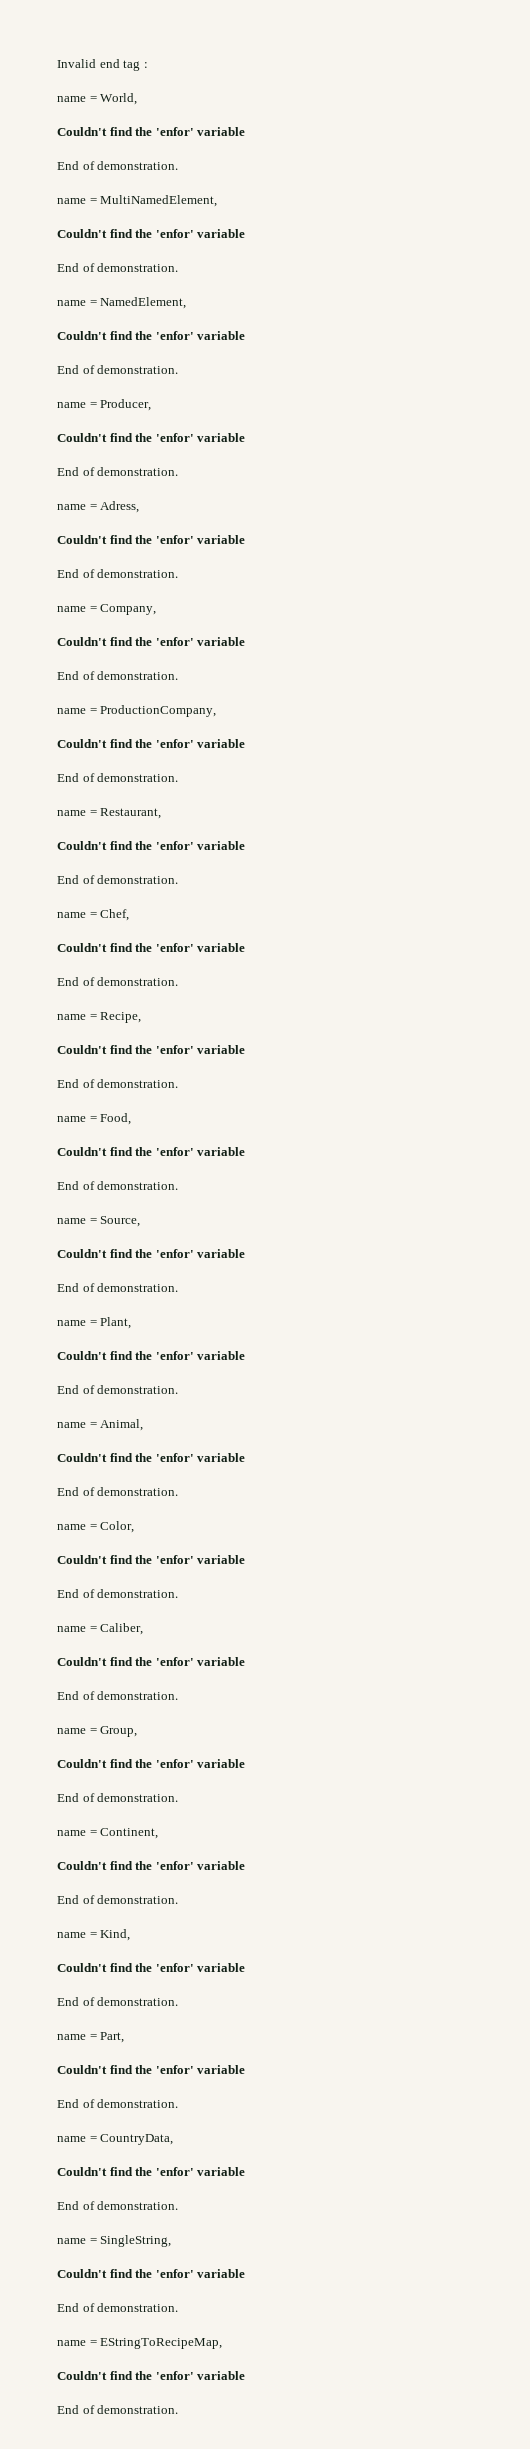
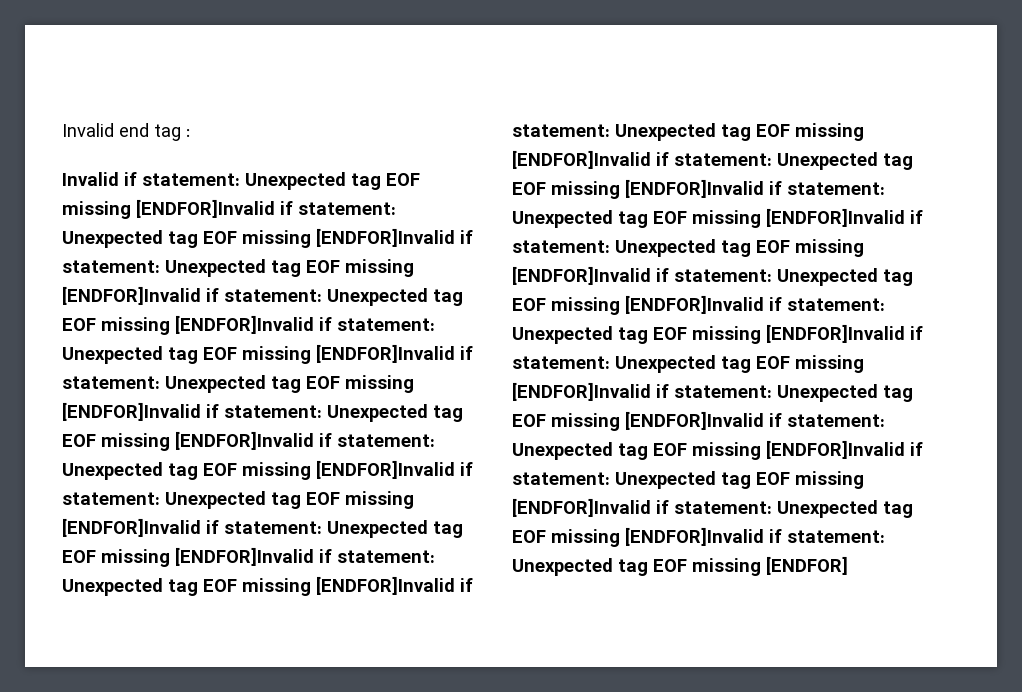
[57,93,138,105] [57,127,246,136] [57,161,179,170] [57,195,218,207] [57,229,246,238] [57,263,179,272] [57,297,187,309] [57,331,246,340] [57,365,179,374] [57,399,152,411] [57,433,246,442] [57,467,179,476] [57,501,140,513] [57,535,246,544] [57,569,179,578] [57,604,157,615] [57,637,246,646] [57,671,179,680] [57,705,217,717] [57,739,246,748] [57,773,179,782] [57,808,162,819] [57,841,246,850] [57,875,179,884] [57,909,130,921] [57,943,246,952] [57,977,179,986] [57,1012,142,1023] [57,1045,246,1054] [57,1079,179,1088] [57,1113,132,1125] [57,1147,246,1156] [57,1181,179,1190] [57,1216,141,1227] [57,1249,246,1258] [57,1283,179,1292] [57,1317,132,1329] [57,1351,246,1360] [57,1385,179,1394] [57,1419,144,1431] [57,1453,246,1462] [57,1487,179,1496] [57,1521,135,1533] [57,1555,246,1564] [57,1589,179,1598] [57,1623,144,1635] [57,1657,246,1666] [57,1691,179,1700] [57,1726,138,1737] [57,1759,246,1768] [57,1793,179,1802] [57,1828,159,1839] [57,1861,246,1870] [57,1895,179,1904] [57,1929,131,1941] [57,1963,246,1972] [57,1997,179,2006] [57,2032,125,2043] [57,2065,246,2074] [57,2099,179,2108] [57,2134,174,2145] [57,2167,246,2176] [57,2201,179,2210] [57,2235,172,2247] [57,2269,246,2278] [57,2303,179,2312] [57,2338,223,2349] [57,2371,246,2380] [57,2405,179,2414] name = World, // Couldn't find the 'enfor' variable // End of demonstration. // name = MultiNamedElement, // Couldn't find the 'enfor' variable // End of demonstration. // name = NamedElement, // Couldn't find the 'enfor' variable // End of demonstration. // name = Producer, // Couldn't find the 'enfor' variable // End of demonstration. // name = Adress, // Couldn't find the 'enfor' variable // End of demonstration. // name = Company, // Couldn't find the 'enfor' variable // End of demonstration. // name = ProductionCompany, // Couldn't find the 'enfor' variable // End of demonstration. // name = Restaurant, // Couldn't find the 'enfor' variable // End of demonstration. // name = Chef, // Couldn't find the 'enfor' variable // End of demonstration. // name = Recipe, // Couldn't find the 'enfor' variable // End of demonstration. // name = Food, // Couldn't find the 'enfor' variable // End of demonstration. // name = Source, // Couldn't find the 'enfor' variable // End of demonstration. // name = Plant, // Couldn't find the 'enfor' variable // End of demonstration. // name = Animal, // Couldn't find the 'enfor' variable // End of demonstration. // name = Color, // Couldn't find the 'enfor' variable // End of demonstration. // name = Caliber, // Couldn't find the 'enfor' variable // End of demonstration. // name = Group, // Couldn't find the 'enfor' variable // End of demonstration. // name = Continent, // Couldn't find the 'enfor' variable // End of demonstration. // name = Kind, // Couldn't find the 'enfor' variable // End of demonstration. // name = Part, // Couldn't find the 'enfor' variable // End of demonstration. // name = CountryData, // Couldn't find the 'enfor' variable // End of demonstration. // name = SingleString, // Couldn't find the 'enfor' variable // End of demonstration. // name = EStringToRecipeMap, // Couldn't find the 'enfor' variable // End of demonstration. -> [62,172,420,190] [62,199,396,219] [62,228,473,248] [62,259,414,277] [62,286,463,306] [62,315,435,335] [62,344,473,364] [62,375,414,393] [62,402,463,422] [62,431,435,451] [62,460,473,480] [62,491,414,509] [62,518,463,538] [62,547,435,567] [62,576,473,596] [512,123,864,141] [512,150,913,170] [512,179,885,199] [512,208,923,228] [512,239,864,257] [512,266,913,286] [512,295,885,315] [512,324,923,344] [512,355,864,373] [512,382,913,402] [512,411,885,431] [512,440,923,460] [512,471,864,489] [512,498,913,518] [512,527,885,547] [512,556,848,576] Invalid if statement: Unexpected tag EOF missing [ENDFOR]Invalid if statement: Unexpected tag EOF missing [ENDFOR]Invalid if statement: Unexpected tag EOF missing [ENDFOR]Invalid if statement: Unexpected tag EOF missing [ENDFOR]Invalid if statement: Unexpected tag EOF missing [ENDFOR]Invalid if statement: Unexpected tag EOF missing [ENDFOR]Invalid if statement: Unexpected tag EOF missing [ENDFOR]Invalid if statement: Unexpected tag EOF missing [ENDFOR]Invalid if statement: Unexpected tag EOF missing [ENDFOR]Invalid if statement: Unexpected tag EOF missing [ENDFOR]Invalid if statement: Unexpected tag EOF missing [ENDFOR]Invalid if statement: Unexpected tag EOF missing [ENDFOR]Invalid if statement: Unexpected tag EOF missing [ENDFOR]Invalid if statement: Unexpected tag EOF missing [ENDFOR]Invalid if statement: Unexpected tag EOF missing [ENDFOR]Invalid if statement: Unexpected tag EOF missing [ENDFOR]Invalid if statement: Unexpected tag EOF missing [ENDFOR]Invalid if statement: Unexpected tag EOF missing [ENDFOR]Invalid if statement: Unexpected tag EOF missing [ENDFOR]Invalid if statement: Unexpected tag EOF missing [ENDFOR]Invalid if statement: Unexpected tag EOF missing [ENDFOR]Invalid if statement: Unexpected tag EOF missing [ENDFOR]Invalid if statement: Unexpected tag EOF missing [ENDFOR]

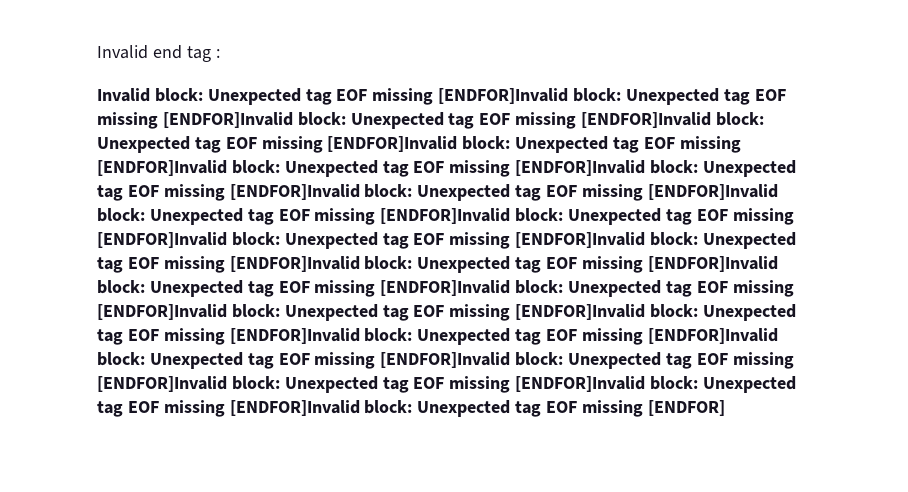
[124,172,420,190] [62,199,396,219] [62,228,473,248] [62,259,414,277] [62,286,463,306] [62,315,435,335] [62,344,473,364] [62,375,414,393] [62,402,463,422] [62,431,435,451] [62,460,473,480] [62,491,414,509] [62,518,463,538] [62,547,435,567] [62,576,473,596] [512,123,864,141] [512,150,913,170] [512,179,885,199] [512,208,923,228] [512,239,864,257] [512,266,913,286] [512,295,885,315] [512,324,923,344] [512,355,864,373] [512,382,913,402] [512,411,885,431] [512,440,923,460] [512,471,864,489] [512,498,913,518] [512,527,885,547] if statement: Unexpected tag EOF missing [ENDFOR]Invalid if statement: Unexpected tag EOF missing [ENDFOR]Invalid if statement: Unexpected tag EOF missing [ENDFOR]Invalid if statement: Unexpected tag EOF missing [ENDFOR]Invalid if statement: Unexpected tag EOF missing [ENDFOR]Invalid if statement: Unexpected tag EOF missing [ENDFOR]Invalid if statement: Unexpected tag EOF missing [ENDFOR]Invalid if statement: Unexpected tag EOF missing [ENDFOR]Invalid if statement: Unexpected tag EOF missing [ENDFOR]Invalid if statement: Unexpected tag EOF missing [ENDFOR]Invalid if statement: Unexpected tag EOF missing [ENDFOR]Invalid if statement: Unexpected tag EOF missing [ENDFOR]Invalid if statement: Unexpected tag EOF missing [ENDFOR]Invalid if statement: Unexpected tag EOF missing [ENDFOR]Invalid if statement: Unexpected tag EOF missing [ENDFOR]Invalid if statement: Unexpected tag EOF missing [ENDFOR]Invalid if statement: Unexpected tag EOF missing [ENDFOR]Invalid if statement: Unexpected tag EOF missing [ENDFOR]Invalid if statement: Unexpected tag EOF missing [ENDFOR]Invalid if statement: Unexpected tag EOF missing [ENDFOR]Invalid if statement: Unexpected tag EOF missing [ENDFOR]Invalid if statement: Unexpected tag EOF missing [ENDFOR]Invalid if statement: -> [154,88,786,105] [97,112,764,129] [97,136,741,153] [97,160,796,177] [97,184,778,201] [97,208,794,225] [97,232,796,249] [97,256,778,273] [97,280,794,297] [97,304,796,321] [97,328,778,345] [97,352,794,369] [97,376,796,393] [97,400,413,417] block: Unexpected tag EOF missing [ENDFOR]Invalid block: Unexpected tag EOF missing [ENDFOR]Invalid block: Unexpected tag EOF missing [ENDFOR]Invalid block: Unexpected tag EOF missing [ENDFOR]Invalid block: Unexpected tag EOF missing [ENDFOR]Invalid block: Unexpected tag EOF missing [ENDFOR]Invalid block: Unexpected tag EOF missing [ENDFOR]Invalid block: Unexpected tag EOF missing [ENDFOR]Invalid block: Unexpected tag EOF missing [ENDFOR]Invalid block: Unexpected tag EOF missing [ENDFOR]Invalid block: Unexpected tag EOF missing [ENDFOR]Invalid block: Unexpected tag EOF missing [ENDFOR]Invalid block: Unexpected tag EOF missing [ENDFOR]Invalid block: Unexpected tag EOF missing [ENDFOR]Invalid block: Unexpected tag EOF missing [ENDFOR]Invalid block: Unexpected tag EOF missing [ENDFOR]Invalid block: Unexpected tag EOF missing [ENDFOR]Invalid block: Unexpected tag EOF missing [ENDFOR]Invalid block: Unexpected tag EOF missing [ENDFOR]Invalid block: Unexpected tag EOF missing [ENDFOR]Invalid block: Unexpected tag EOF missing [ENDFOR]Invalid block: Unexpected tag EOF missing [ENDFOR]Invalid block:

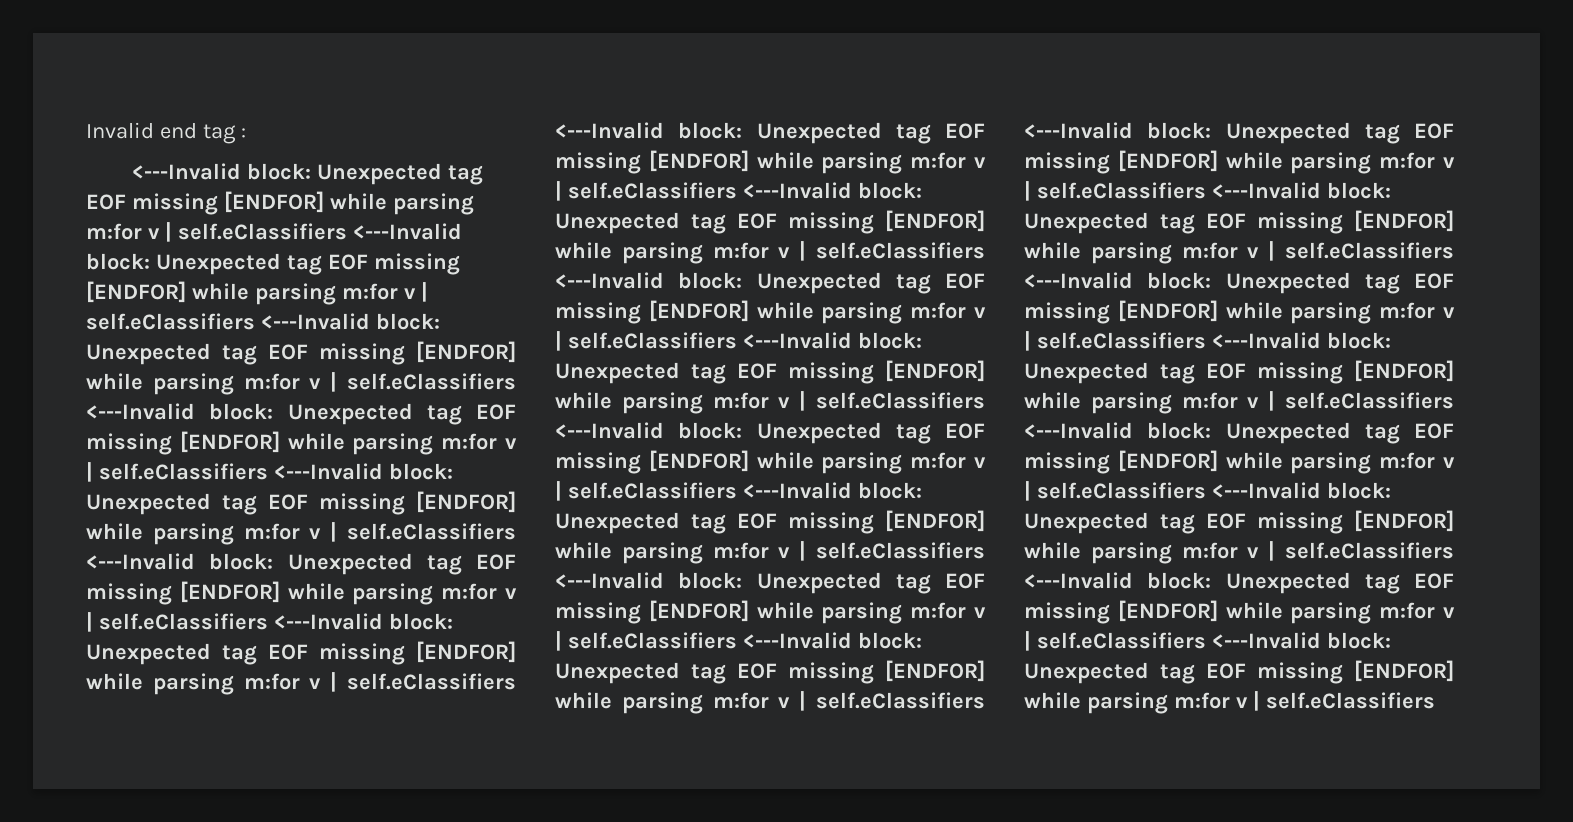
[97,88,786,105] [97,112,764,129] [97,136,741,153] [97,160,796,177] [97,184,778,201] [97,208,794,225] [97,232,796,249] [97,256,778,273] [97,280,794,297] [97,304,796,321] [97,328,778,345] [97,352,794,369] [97,376,796,393] [97,400,725,417] Invalid block: Unexpected tag EOF missing [ENDFOR]Invalid block: Unexpected tag EOF missing [ENDFOR]Invalid block: Unexpected tag EOF missing [ENDFOR]Invalid block: Unexpected tag EOF missing [ENDFOR]Invalid block: Unexpected tag EOF missing [ENDFOR]Invalid block: Unexpected tag EOF missing [ENDFOR]Invalid block: Unexpected tag EOF missing [ENDFOR]Invalid block: Unexpected tag EOF missing [ENDFOR]Invalid block: Unexpected tag EOF missing [ENDFOR]Invalid block: Unexpected tag EOF missing [ENDFOR]Invalid block: Unexpected tag EOF missing [ENDFOR]Invalid block: Unexpected tag EOF missing [ENDFOR]Invalid block: Unexpected tag EOF missing [ENDFOR]Invalid block: Unexpected tag EOF missing [ENDFOR]Invalid block: Unexpected tag EOF missing [ENDFOR]Invalid block: Unexpected tag EOF missing [ENDFOR]Invalid block: Unexpected tag EOF missing [ENDFOR]Invalid block: Unexpected tag EOF missing [ENDFOR]Invalid block: Unexpected tag EOF missing [ENDFOR]Invalid block: Unexpected tag EOF missing [ENDFOR]Invalid block: Unexpected tag EOF missing [ENDFOR]Invalid block: Unexpected tag EOF missing [ENDFOR]Invalid block: Unexpected tag EOF missing [ENDFOR] -> [132,163,483,185] [86,191,474,215] [86,222,462,242] [86,253,460,275] [86,281,428,305] [86,313,440,330] [86,341,516,365] [86,372,516,395] [86,403,516,425] [86,431,517,455] [86,462,453,482] [86,491,516,515] [86,522,516,545] [86,553,516,575] [86,581,517,605] [86,612,453,632] [86,641,516,665] [86,672,516,695] [555,122,985,144] [555,150,986,174] [555,181,922,201] [555,210,985,234] [555,241,985,264] [555,272,985,294] [555,300,986,324] [555,331,922,351] [555,360,985,384] [555,391,985,414] [555,422,985,444] [555,450,986,474] [555,481,922,501] [555,510,985,534] [555,541,985,564] [555,572,985,594] [555,600,986,624] [555,631,922,651] [555,660,985,684] [555,691,985,714] [1024,122,1454,144] [1024,150,1455,174] [1024,181,1391,201] [1024,210,1454,234] [1024,241,1454,264] [1024,272,1454,294] [1024,300,1455,324] [1024,331,1391,351] [1024,360,1454,384] [1024,391,1454,414] [1024,422,1454,444] [1024,450,1455,474] [1024,481,1391,501] [1024,510,1454,534] [1024,541,1454,564] [1024,572,1454,594] [1024,600,1455,624] [1024,631,1391,651] [1024,660,1454,684] [1024,691,1435,714] <---Invalid block: Unexpected tag EOF missing [ENDFOR] while parsing m:for v | self.eClassifiers <---Invalid block: Unexpected tag EOF missing [ENDFOR] while parsing m:for v | self.eClassifiers <---Invalid block: Unexpected tag EOF missing [ENDFOR] while parsing m:for v | self.eClassifiers <---Invalid block: Unexpected tag EOF missing [ENDFOR] while parsing m:for v | self.eClassifiers <---Invalid block: Unexpected tag EOF missing [ENDFOR] while parsing m:for v | self.eClassifiers <---Invalid block: Unexpected tag EOF missing [ENDFOR] while parsing m:for v | self.eClassifiers <---Invalid block: Unexpected tag EOF missing [ENDFOR] while parsing m:for v | self.eClassifiers <---Invalid block: Unexpected tag EOF missing [ENDFOR] while parsing m:for v | self.eClassifiers <---Invalid block: Unexpected tag EOF missing [ENDFOR] while parsing m:for v | self.eClassifiers <---Invalid block: Unexpected tag EOF missing [ENDFOR] while parsing m:for v | self.eClassifiers <---Invalid block: Unexpected tag EOF missing [ENDFOR] while parsing m:for v | self.eClassifiers <---Invalid block: Unexpected tag EOF missing [ENDFOR] while parsing m:for v | self.eClassifiers <---Invalid block: Unexpected tag EOF missing [ENDFOR] while parsing m:for v | self.eClassifiers <---Invalid block: Unexpected tag EOF missing [ENDFOR] while parsing m:for v | self.eClassifiers <---Invalid block: Unexpected tag EOF missing [ENDFOR] while parsing m:for v | self.eClassifiers <---Invalid block: Unexpected tag EOF missing [ENDFOR] while parsing m:for v | self.eClassifiers <---Invalid block: Unexpected tag EOF missing [ENDFOR] while parsing m:for v | self.eClassifiers <---Invalid block: Unexpected tag EOF missing [ENDFOR] while parsing m:for v | self.eClassifiers <---Invalid block: Unexpected tag EOF missing [ENDFOR] while parsing m:for v | self.eClassifiers <---Invalid block: Unexpected tag EOF missing [ENDFOR] while parsing m:for v | self.eClassifiers <---Invalid block: Unexpected tag EOF missing [ENDFOR] while parsing m:for v | self.eClassifiers <---Invalid block: Unexpected tag EOF missing [ENDFOR] while parsing m:for v | self.eClassifiers <---Invalid block: Unexpected tag EOF missing [ENDFOR] while parsing m:for v | self.eClassifiers

